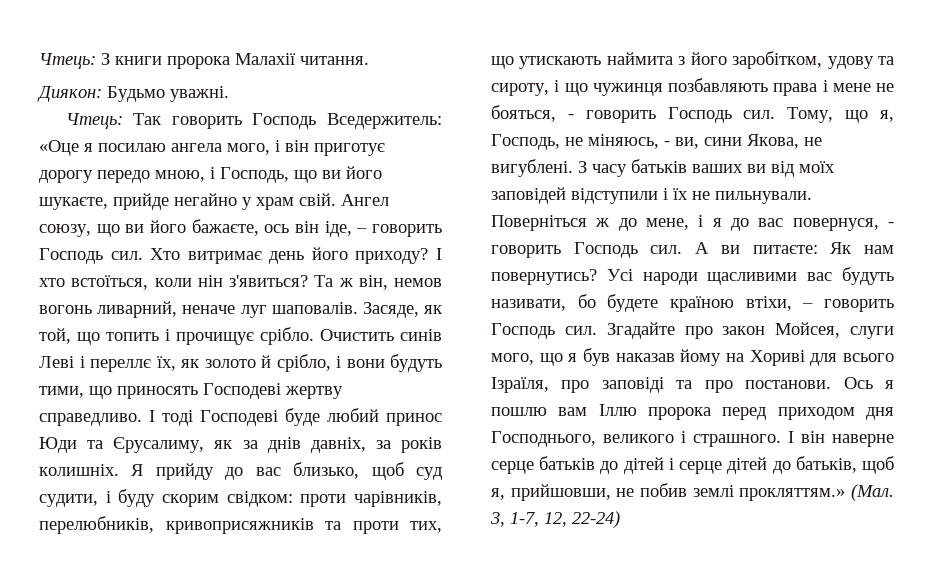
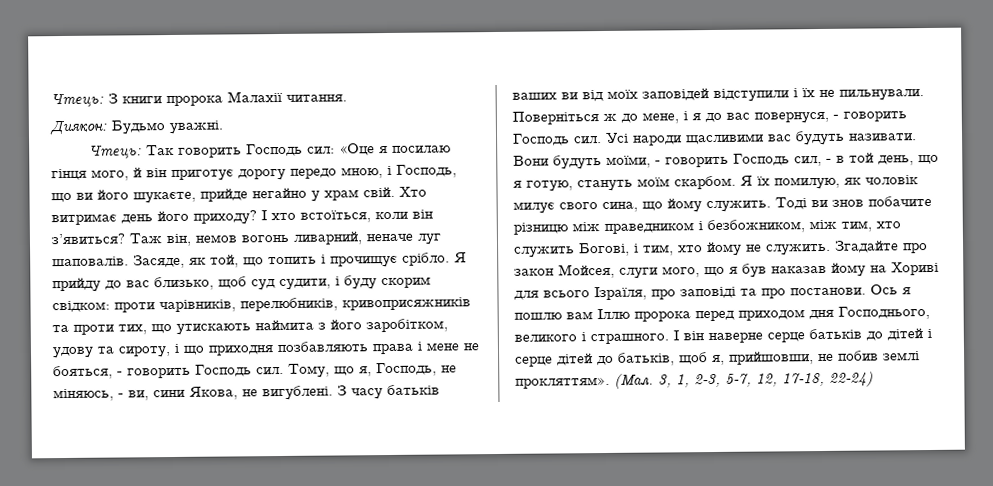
[326,113,442,129] Вседержитель: -> [306,146,335,154] сил:
[171,140,280,155] ангела мого, і -> [51,167,142,181] гінця мого, й
[341,194,389,206] [39,219,443,237] [39,248,143,264] Ангел союзу, що ви його бажаєте, ось він іде, – говорить Господь сил. -> (395, 192) none
[197,275,353,287] нін з'явиться? Та ж -> [412,209,433,219] [51,233,162,245] він зʼявиться? Таж
[320,329,442,341] [39,354,442,372] [39,383,343,399] [39,408,442,426] [39,437,442,453] [39,464,119,476] Очистить синів Леві і переллє їх, як золото й срібло, і вони будуть тими, що приносять Господеві жертву справедливо. І тоді Господеві буде любий принос Юди та Єрусалиму, як за днів давніх, за років колишніх. -> (450, 259) none
[592,83,663,96] чужинця -> [208,345,274,356] приходня
[695,242,894,254] [491,269,597,285] А ви питаєте: Як нам повернутись? -> (602, 140) none
[491,294,894,312] [491,323,597,339] називати, бо будете країною втіхи, – говорить Господь сил. -> [849,133,917,141] [513,152,939,170] [513,175,919,192] [513,195,932,214] [513,219,901,235] [514,241,831,258] називати. Вони будуть моїми, - говорить Господь сил, - в той день, що я готую, стануть моїм скарбом. Я їх помилую, як чоловік милує свого сина, що йому служить. Тоді ви знов побачите різницю між праведником і безбожником, між тим, хто служить Богові, і тим, хто йому не служить.
[739,488,846,501] прокляттям.» -> [515,376,610,389] прокляттям».
[510,512,567,527] 1-7, 12, -> [676,372,825,388] 1, 2-3, 5-7, 12, 17-18,

